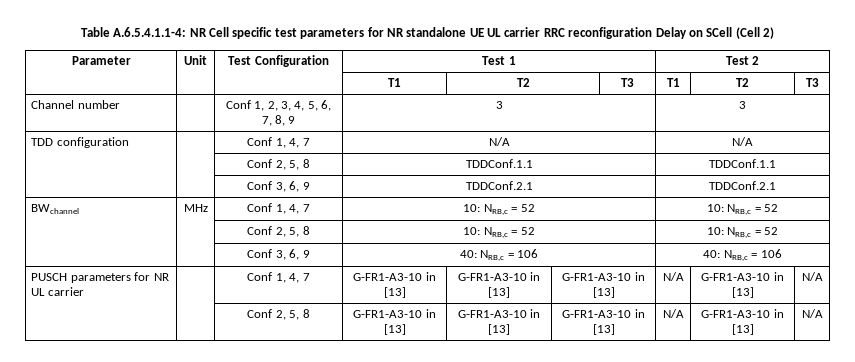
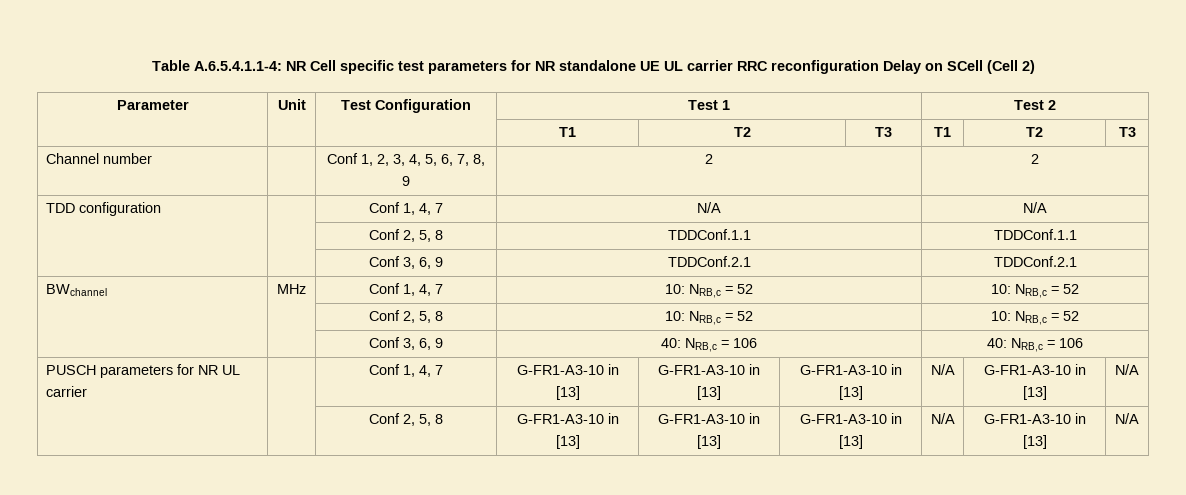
[495,101,503,109] [738,101,746,109] 3 | 3 -> [705,154,713,164] [1031,154,1039,164] 2 | 2

